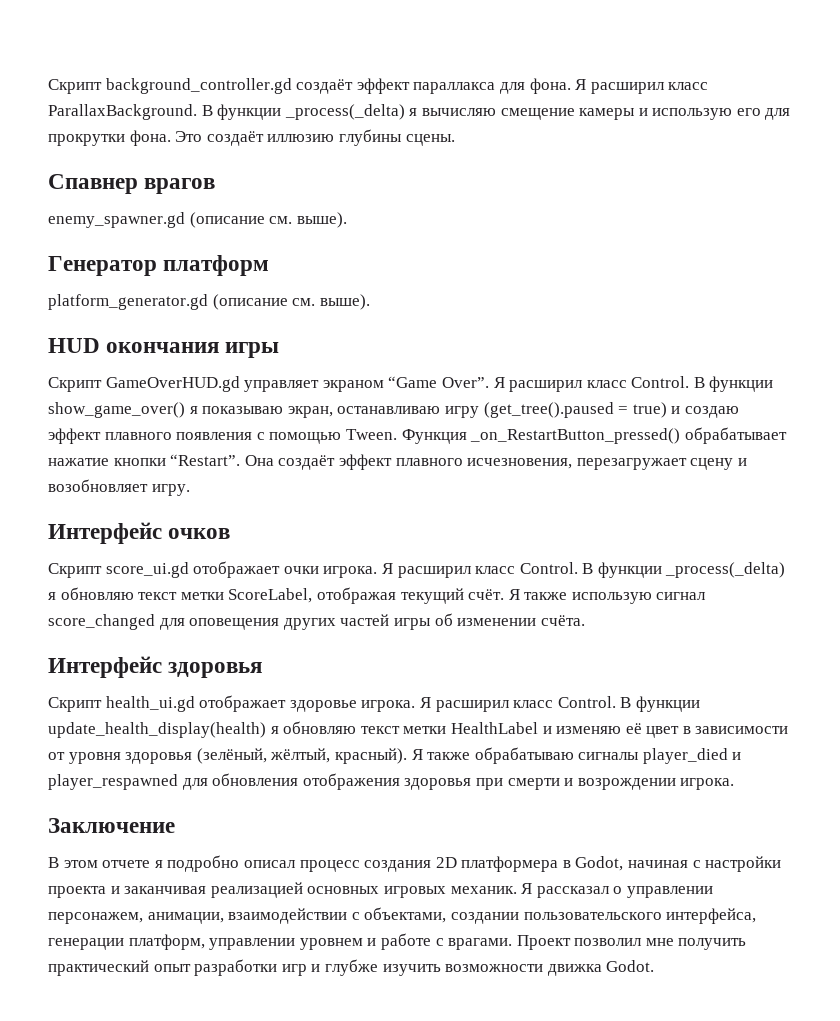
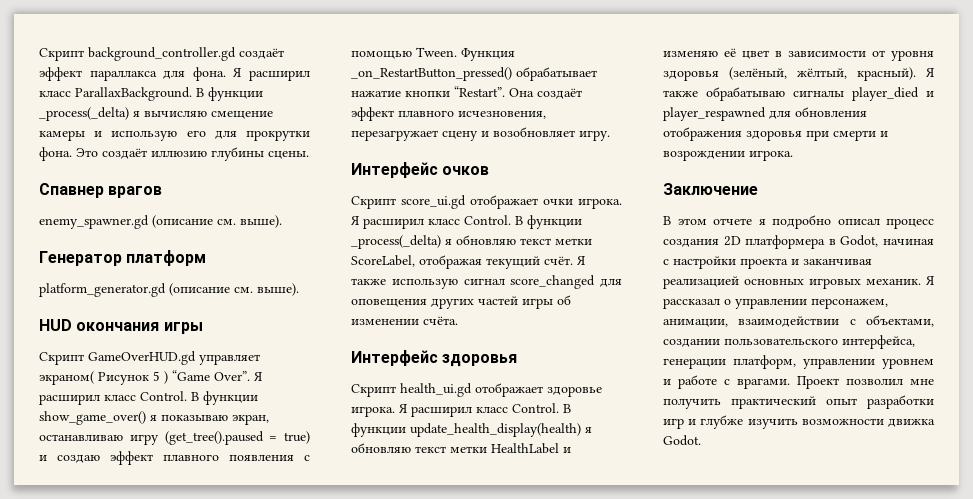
[322,380,384,392] экраном -> [39,371,168,385] экраном( Рисунок 5 )

